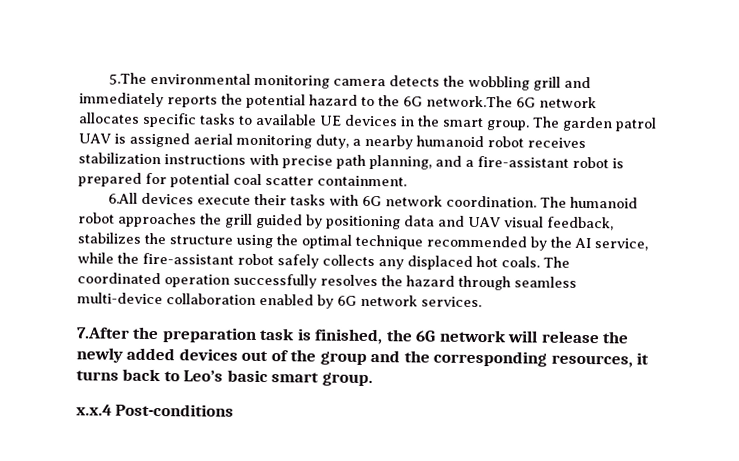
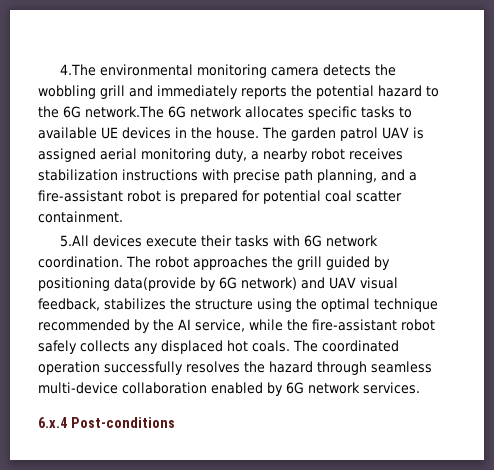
[109,72,148,85] 5.The -> [59,64,96,76] 4.The
[442,117,530,131] smart group. -> [216,127,259,139] house.
[416,135,484,148] humanoid -> (308, 155) none
[108,192,139,204] 6.All -> [59,235,89,247] 5.All
[570,196,639,209] humanoid -> (151, 262) none
[404,215,435,227] data -> [114,277,297,291] data(provide by 6G network)
[76,326,630,345] [76,347,650,368] [76,368,373,387] [76,404,112,416] 7.After the preparation task is finished, the 6G network will release the newly added devices out of the group and the corresponding resources, it turns back to Leo’s basic smart group. // x.x.4 -> [38,417,67,428] 6.x.4

